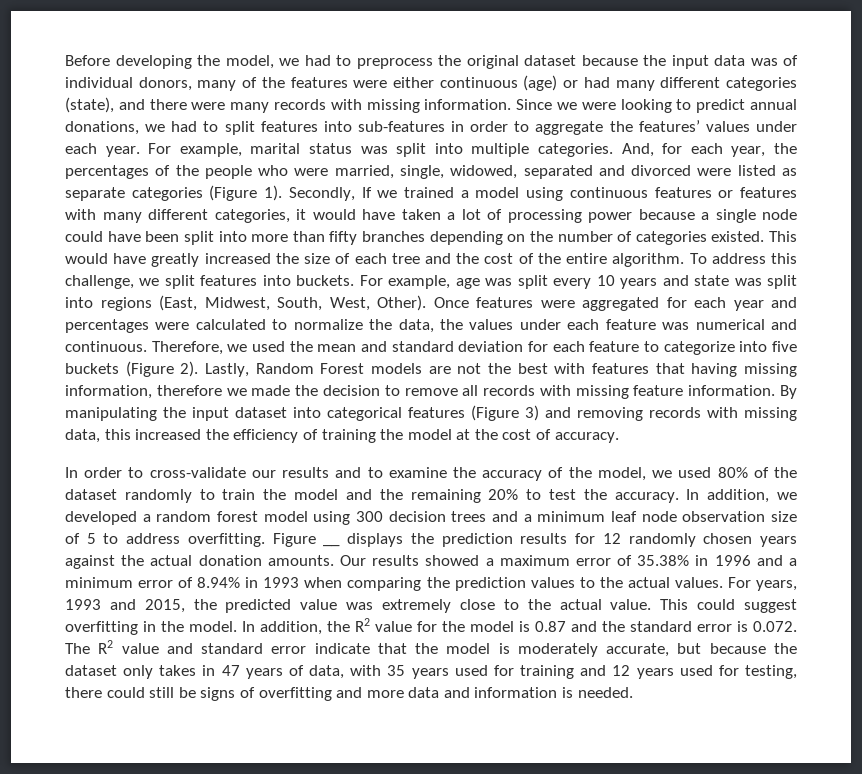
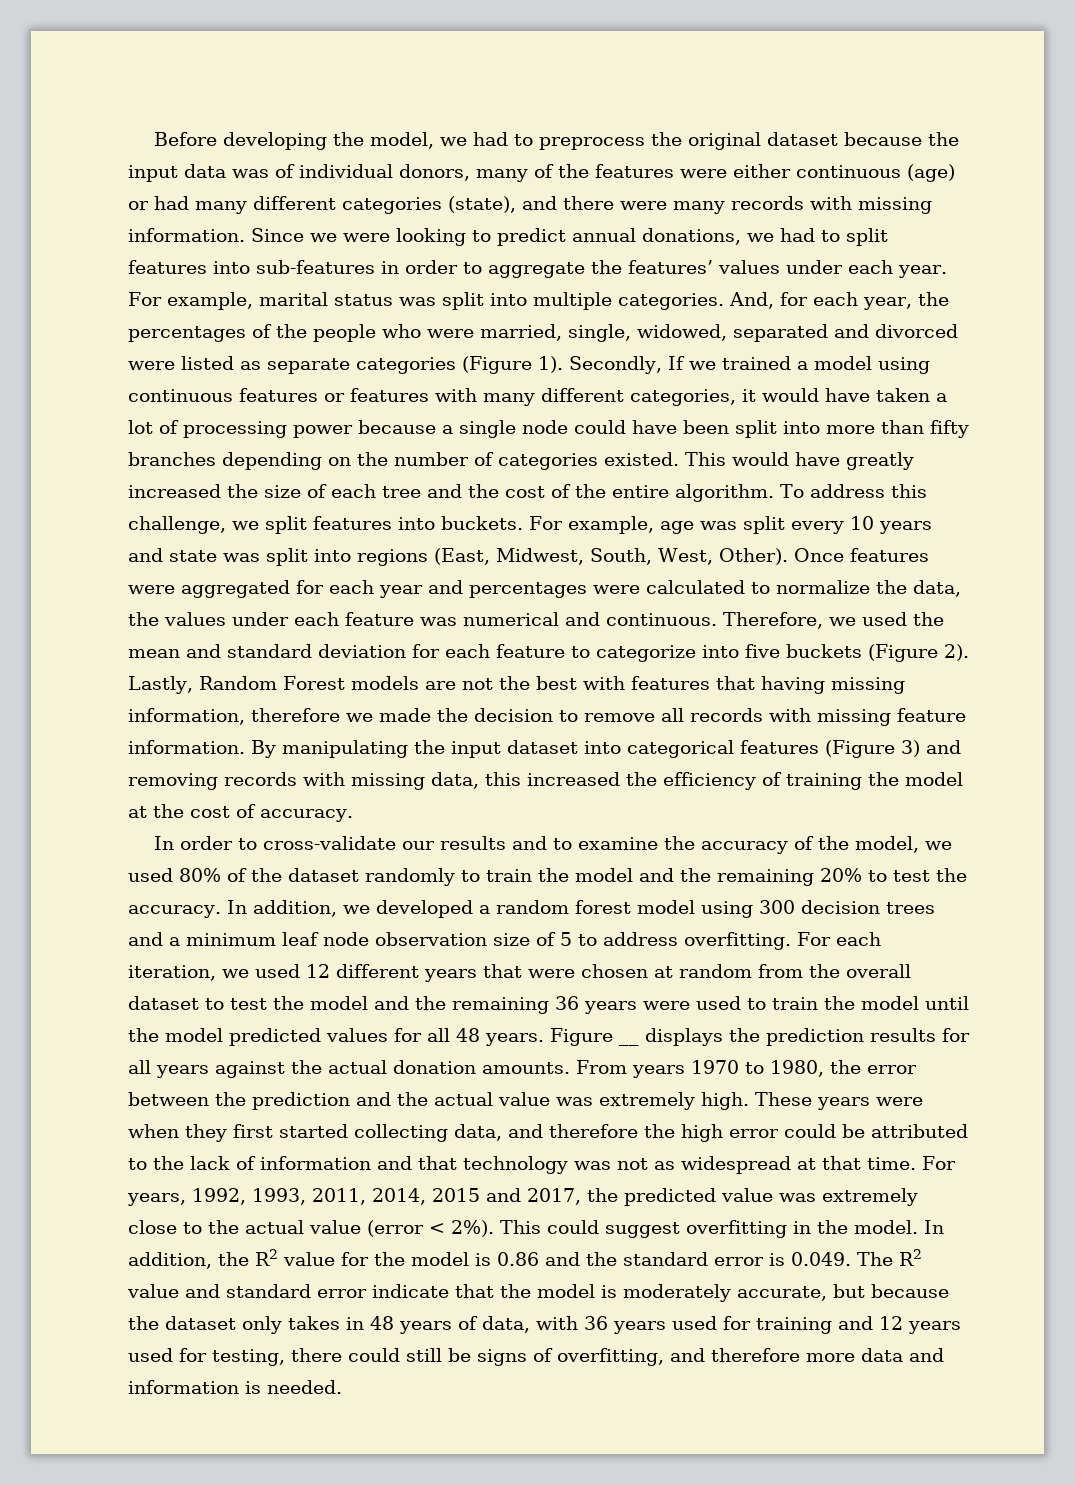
(265, 540) none -> [797,932,881,946] [128,964,911,982] [128,996,969,1014] [128,1028,544,1046] For each iteration, we used 12 different years that were chosen at random from the overall dataset to test the model and the remaining 36 years were used to train the model until the model predicted values for all 48 years.
[602,533,753,547] 12 randomly chosen -> [128,1060,151,1074] all
[339,555,797,566] [65,577,797,591] [65,599,185,613] Our results showed a maximum error of 35.38% in 1996 and a minimum error of 8.94% in 1993 when comparing the prediction values to the actual values. For years, 1993 and 2015, -> [576,1060,917,1078] [128,1092,923,1110] [128,1124,968,1142] [128,1156,956,1174] [127,1188,581,1206] From years 1970 to 1980, the error between the prediction and the actual value was extremely high. These years were when they first started collecting data, and therefore the high error could be attributed to the lack of information and that technology was not as widespread at that time. For years, 1992, 1993, 2011, 2014, 2015 and 2017,
[610,599,652,610] value. -> [309,1220,494,1237] value (error < 2%).
[535,621,566,632] 0.87 -> [497,1252,539,1266] 0.86
[753,621,797,632] 0.072. -> [791,1252,851,1266] 0.049.
[221,665,240,676] 47 -> [370,1316,394,1330] 48
[387,665,406,676] 35 -> [584,1316,608,1330] 36
[258,687,363,701] overfitting and -> [557,1348,800,1366] overfitting, and therefore

